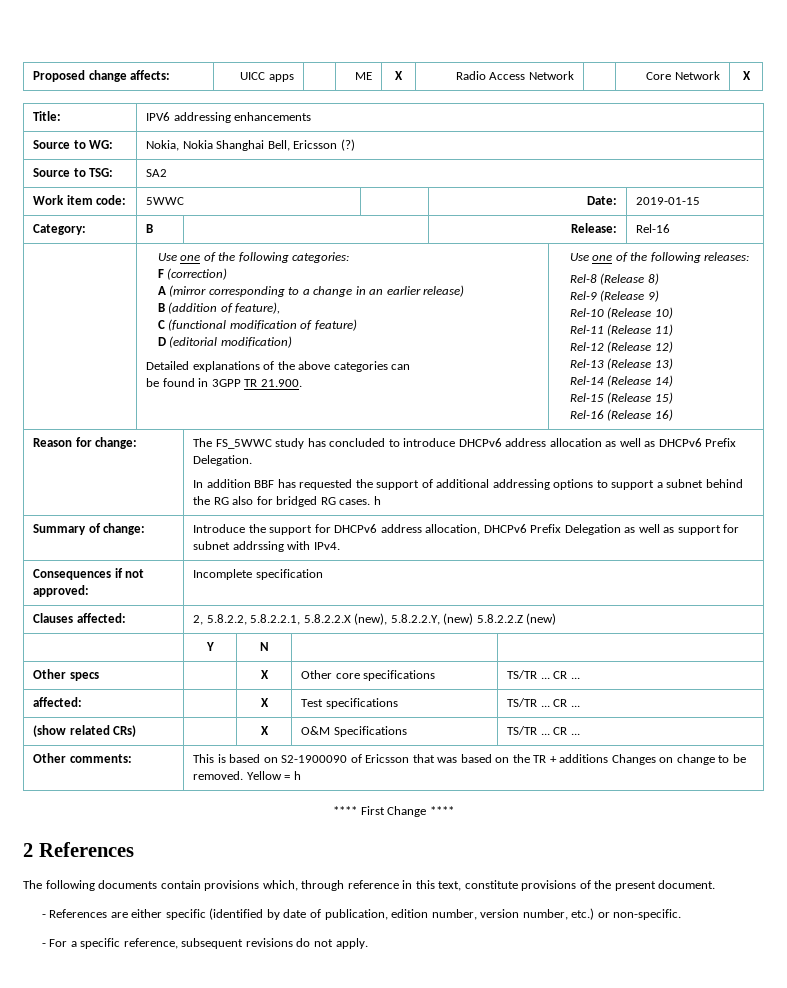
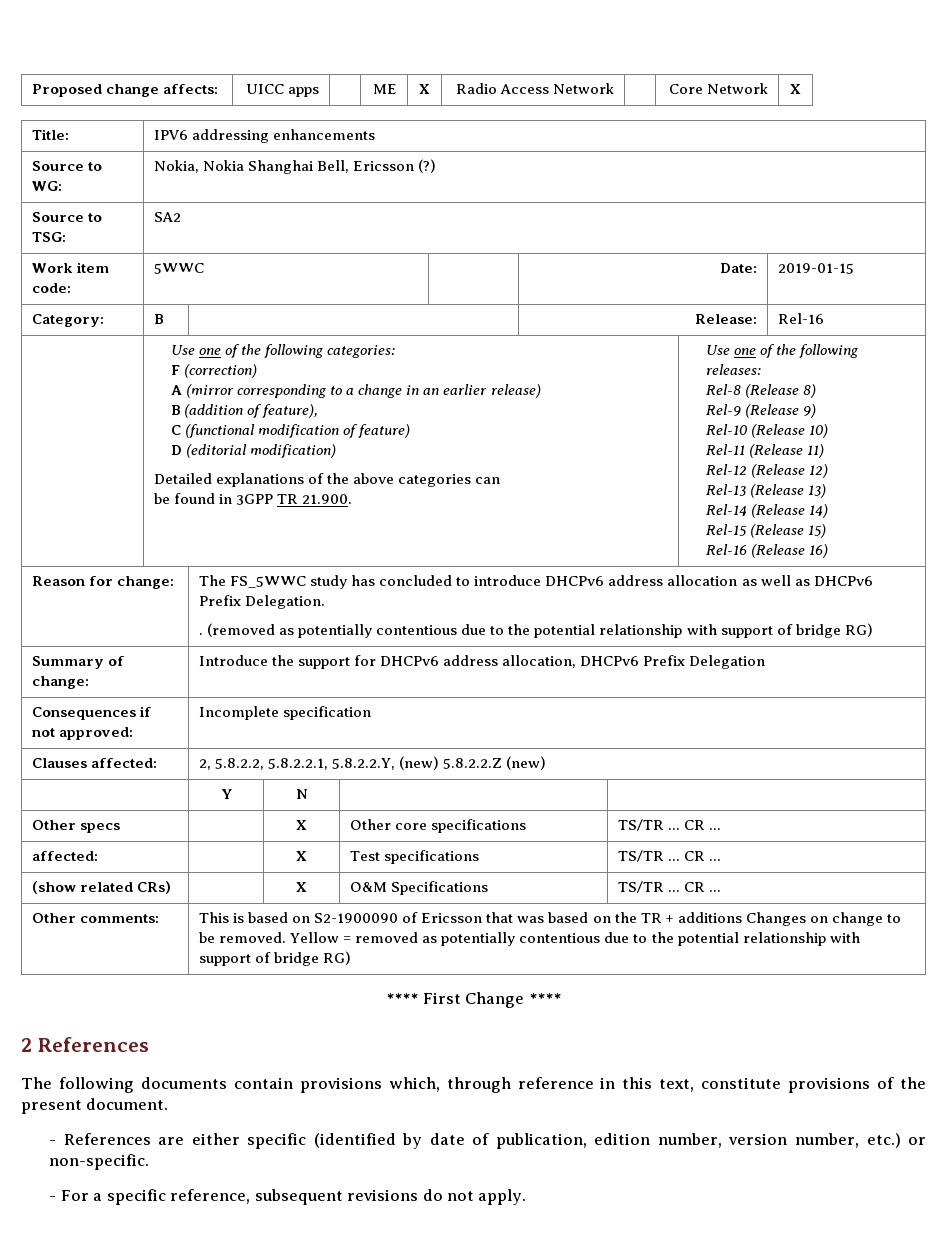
[193,479,743,490] [193,496,381,507] In addition BBF has requested the support of additional addressing options to support a subnet behind the RG also for bridged RG cases. h -> [199,623,873,638] . (removed as potentially contentious due to the potential relationship with support of bridge RG)
[624,524,740,535] [193,541,340,552] as well as support for subnet addrssing with IPv4. -> (766, 662) none
[303,613,388,625] 5.8.2.2.X (new), -> (329, 764) none
[293,771,301,780] h -> [355,932,860,946] [199,951,352,966] removed as potentially contentious due to the potential relationship with support of bridge RG)

